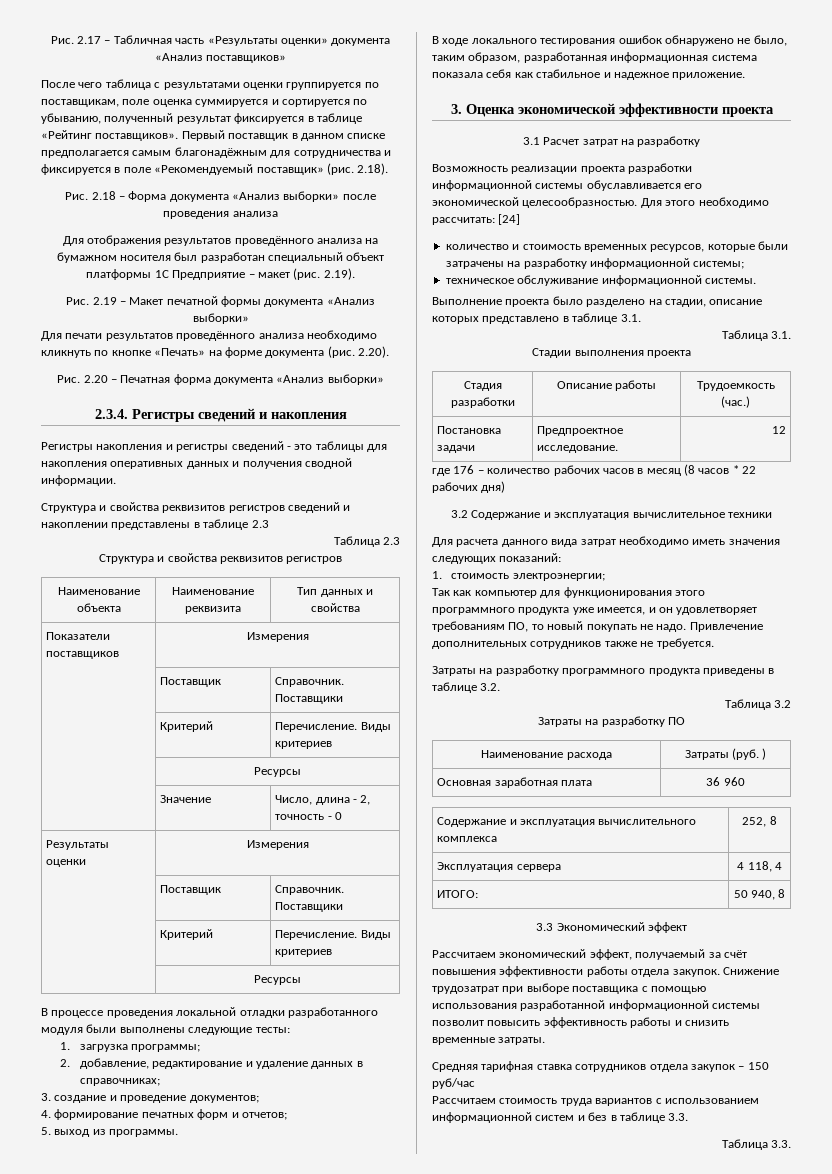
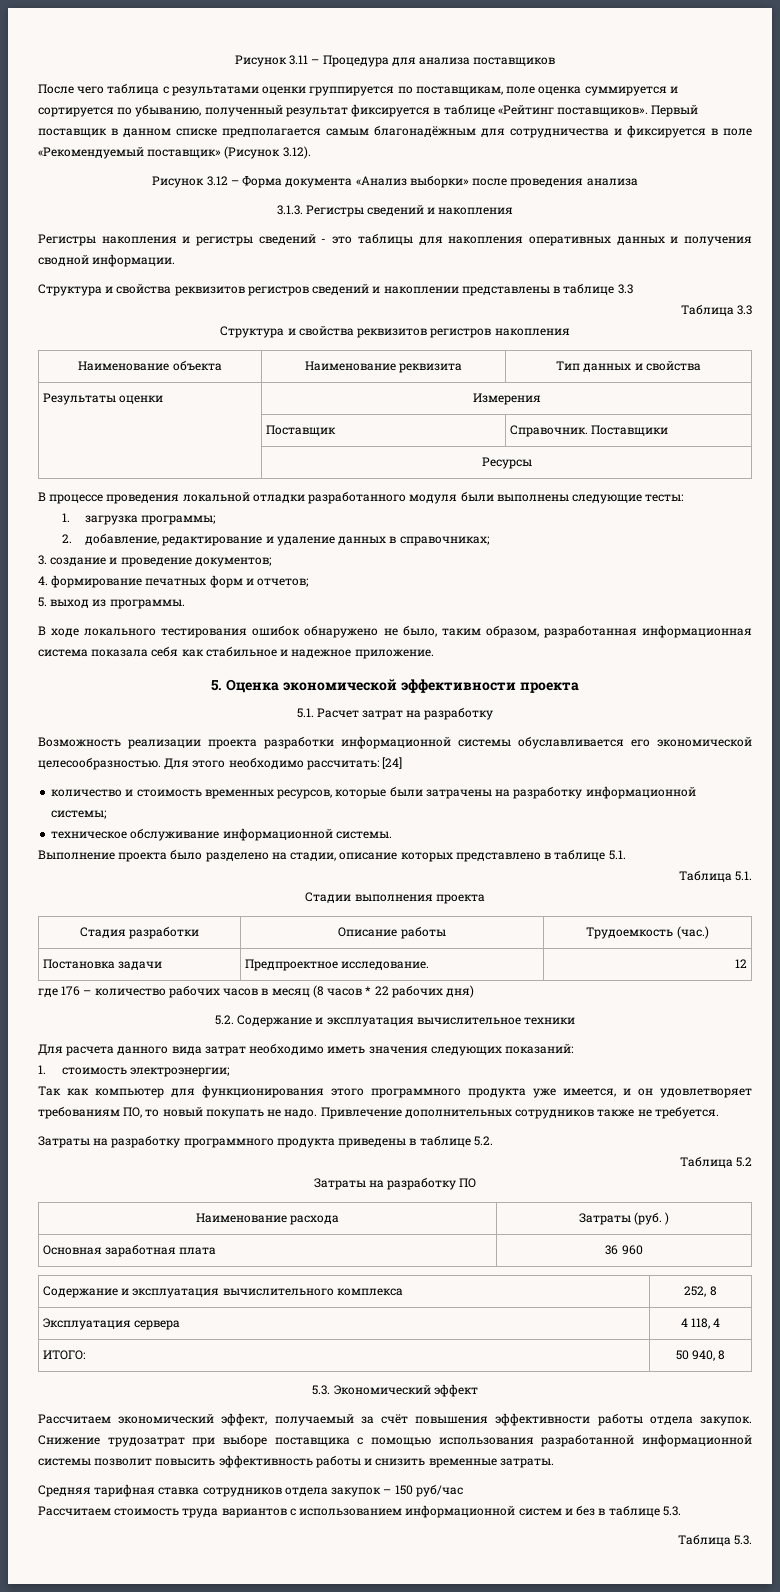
[50,35,391,46] [154,53,287,63] Рис. 2.17 – Табличная часть «Результаты оценки» документа «Анализ поставщиков» -> [234,55,556,67] Рисунок 3.11 – Процедура для анализа поставщиков
[326,163,389,175] [65,191,116,200] (рис. 2.18). // Рис. 2.18 -> [224,146,311,159] [152,176,228,188] (Рисунок 3.12). // Рисунок 3.12
[62,235,379,246] [56,252,385,263] [86,268,355,280] [66,296,375,307] [192,313,249,324] [41,330,377,341] [41,346,389,358] [57,374,384,385] [94,409,128,419] Для отображения результатов проведённого анализа на бумажном носителя был разработан специальный объект платформы 1С Предприятие – макет (рис. 2.19). // Рис. 2.19 – Макет печатной формы документа «Анализ выборки» // Для печати результатов проведённого анализа необходимо кликнуть по кнопке «Печать» на форме документа (рис. 2.20). // Рис. 2.20 – Печатная форма документа «Анализ выборки» // 2.3.4. -> [276,205,303,215] 3.1.3.
[251,520,269,528] [333,536,400,547] [98,553,343,564] 2.3 // Таблица 2.3 // Структура и свойства реквизитов регистров -> [617,284,633,294] [680,304,752,316] [220,325,570,338] 3.3 // Таблица 3.3 // Структура и свойства реквизитов регистров накопления
[46,632,111,640] [46,651,120,659] [246,632,309,642] [160,677,222,687] [275,677,345,687] [275,694,344,704] [160,721,214,732] [275,722,391,732] [275,741,333,749] [254,767,301,777] [160,795,212,803] [275,795,371,805] [275,812,342,820] // Показатели поставщиков | Измерения // | Поставщик | Справочник. Поставщики // | Критерий | Перечисление. Виды критериев // | Ресурсы // | Значение | Число, длина - 2, точность - 0 -> (701, 365) none
[160,929,214,940] [275,930,391,940] [275,949,333,957] // | Критерий | Перечисление. Виды критериев -> (669, 430) none
[450,104,462,114] 3. -> [211,680,223,691] 5.
[522,137,540,145] 3.1 -> [296,708,314,718] 5.1.
[620,314,641,322] [721,330,791,341] 3.1. // Таблица 3.1. -> [608,850,626,860] [678,870,752,882] 5.1. // Таблица 5.1.
[451,510,469,518] 3.2 -> [214,1015,234,1025] 5.2.
[480,683,501,691] [724,699,791,710] 3.2. // Таблица 3.2 -> [473,1136,493,1146] [679,1156,752,1168] 5.2. // Таблица 5.2
[536,923,554,931] 3.3 -> [312,1385,331,1395] 5.3.
[668,1113,689,1121] [721,1139,791,1150] 3.3. // Таблица 3.3. -> [662,1506,681,1516] [677,1534,752,1546] 5.3. // Таблица 5.3.

